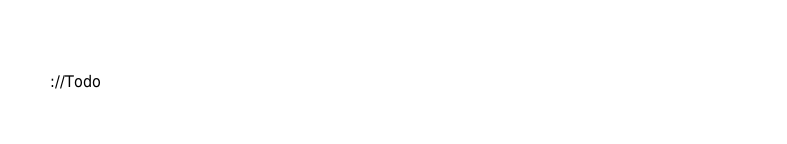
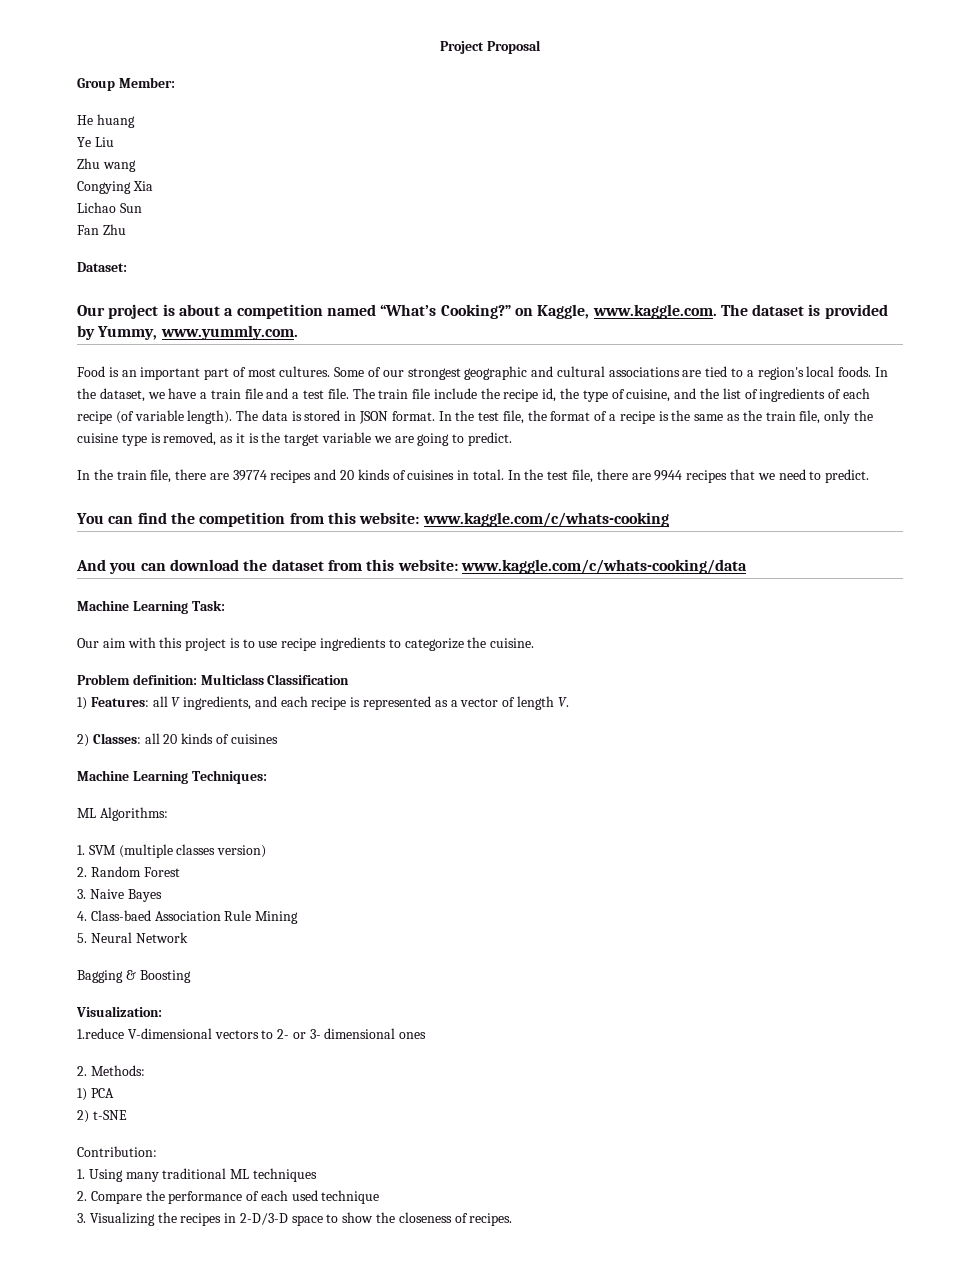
[50,74,101,89] ://Todo -> [440,40,541,54] [77,77,175,91] [77,114,135,128] [77,137,114,147] [77,158,136,172] [77,181,153,194] [77,202,142,213] [77,224,126,235] [77,262,127,272] [77,304,888,319] [77,325,298,340] [77,366,888,380] [77,388,870,402] [77,410,873,424] [77,432,512,446] [77,469,870,483] [76,512,669,527] [76,559,747,574] [77,600,225,614] [77,637,535,651] [77,674,350,685] [77,696,569,710] [77,733,278,747] [77,770,267,784] [77,807,168,821] [77,844,267,858] [77,866,180,877] [77,889,162,902] [77,910,299,924] [77,932,188,943] [77,970,191,983] [76,1006,162,1017] [77,1028,427,1039] [77,1065,145,1076] [77,1088,114,1101] [77,1110,127,1123] [77,1146,157,1157] [77,1168,317,1182] [77,1190,380,1204] [77,1212,513,1226] Project Proposal // Group Member: // He huang // Ye Liu // Zhu wang // Congying Xia // Lichao Sun // Fan Zhu // Dataset: // Our project is about a competition named “What’s Cooking?” on Kaggle, www.kaggle.com. The dataset is provided by Yummy, www.yummly.com. // Food is an important part of most cultures. Some of our strongest geographic and cultural associations are tied to a region's local foods. In the dataset, we have a train file and a test file. The train file include the recipe id, the type of cuisine, and the list of ingredients of each recipe (of variable length). The data is stored in JSON format. In the test file, the format of a recipe is the same as the train file, only the cuisine type is removed, as it is the target variable we are going to predict. // In the train file, there are 39774 recipes and 20 kinds of cuisines in total. In the test file, there are 9944 recipes that we need to predict. // You can find the competition from this website: www.kaggle.com/c/whats-cooking // And you can download the dataset from this website: www.kaggle.com/c/whats-cooking/data // Machine Learning Task: // Our aim with this project is to use recipe ingredients to categorize the cuisine. // Problem definition: Multiclass Classification // 1) Features: all V ingredients, and each recipe is represented as a vector of length V. // 2) Classes: all 20 kinds of cuisines // Machine Learning Techniques: // ML Algorithms: // 1. SVM (multiple classes version) // 2. Random Forest // 3. Naive Bayes // 4. Class-baed Association Rule Mining // 5. Neural Network // Bagging & Boosting // Visualization: // 1.reduce V-dimensional vectors to 2- or 3- dimensional ones // 2. Methods: // 1) PCA // 2) t-SNE // Contribution: // 1. Using many traditional ML techniques // 2. Compare the performance of each used technique // 3. Visualizing the recipes in 2-D/3-D space to show the closeness of recipes.

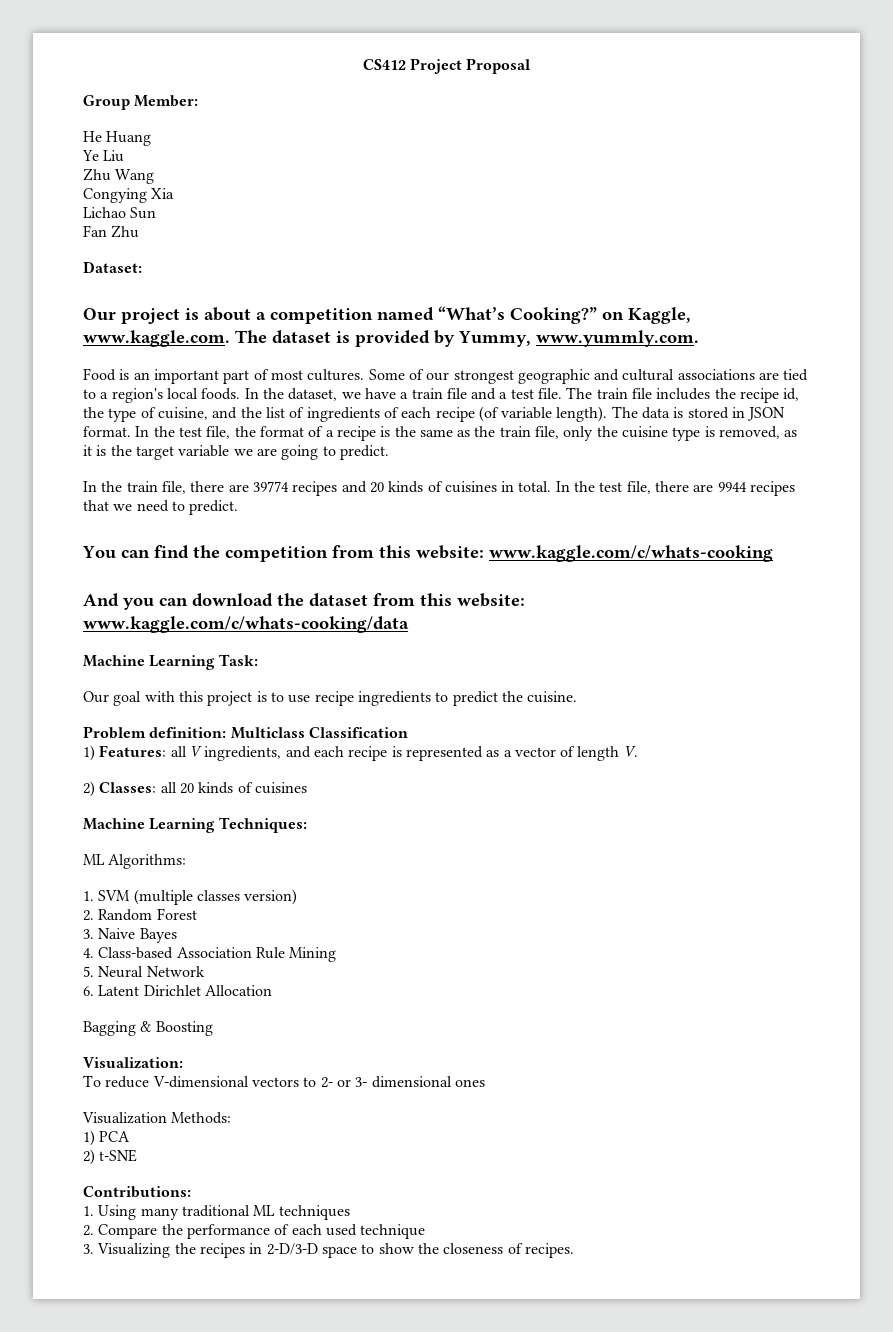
(440, 47) none -> [362,59,406,70] CS412
[96,114,135,128] huang -> [106,131,152,146] Huang
[102,160,136,172] wang -> [115,169,155,184] Wang
[433,388,477,399] include -> [656,388,711,400] includes
[102,638,126,648] aim -> [113,691,142,706] goal
[404,638,464,651] categorize -> [452,691,498,706] predict
[90,910,151,921] Class-baed -> [98,947,174,959] Class-based
(188, 937) none -> [83,985,272,996] // 6. Latent Dirichlet Allocation
[77,1028,124,1039] 1.reduce -> [83,1075,150,1088] To reduce
[77,1066,87,1076] 2. -> [82,1112,167,1124] Visualization
[77,1146,157,1157] Contribution: -> [83,1186,191,1198] Contributions:

